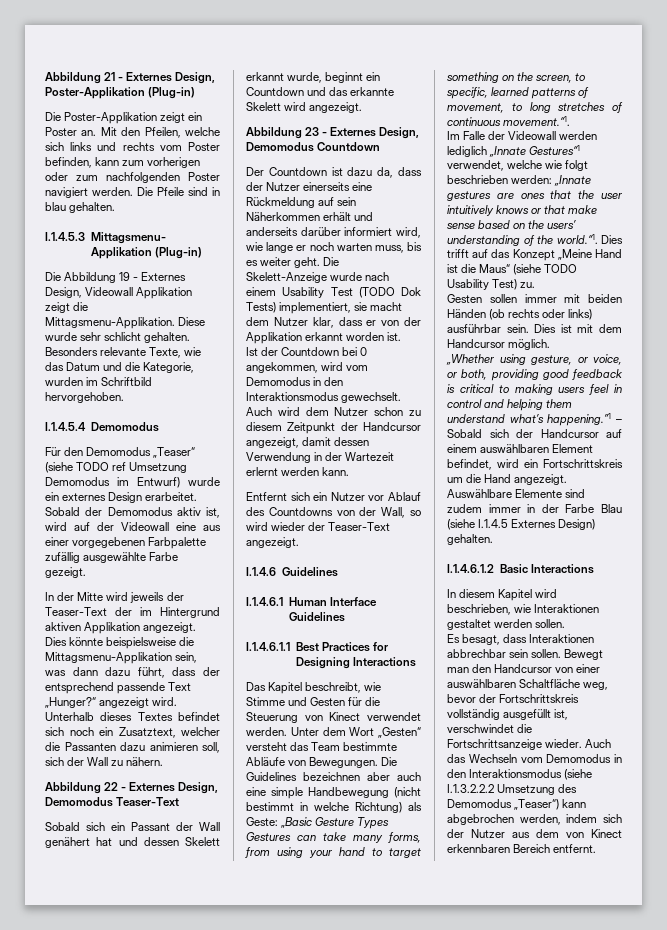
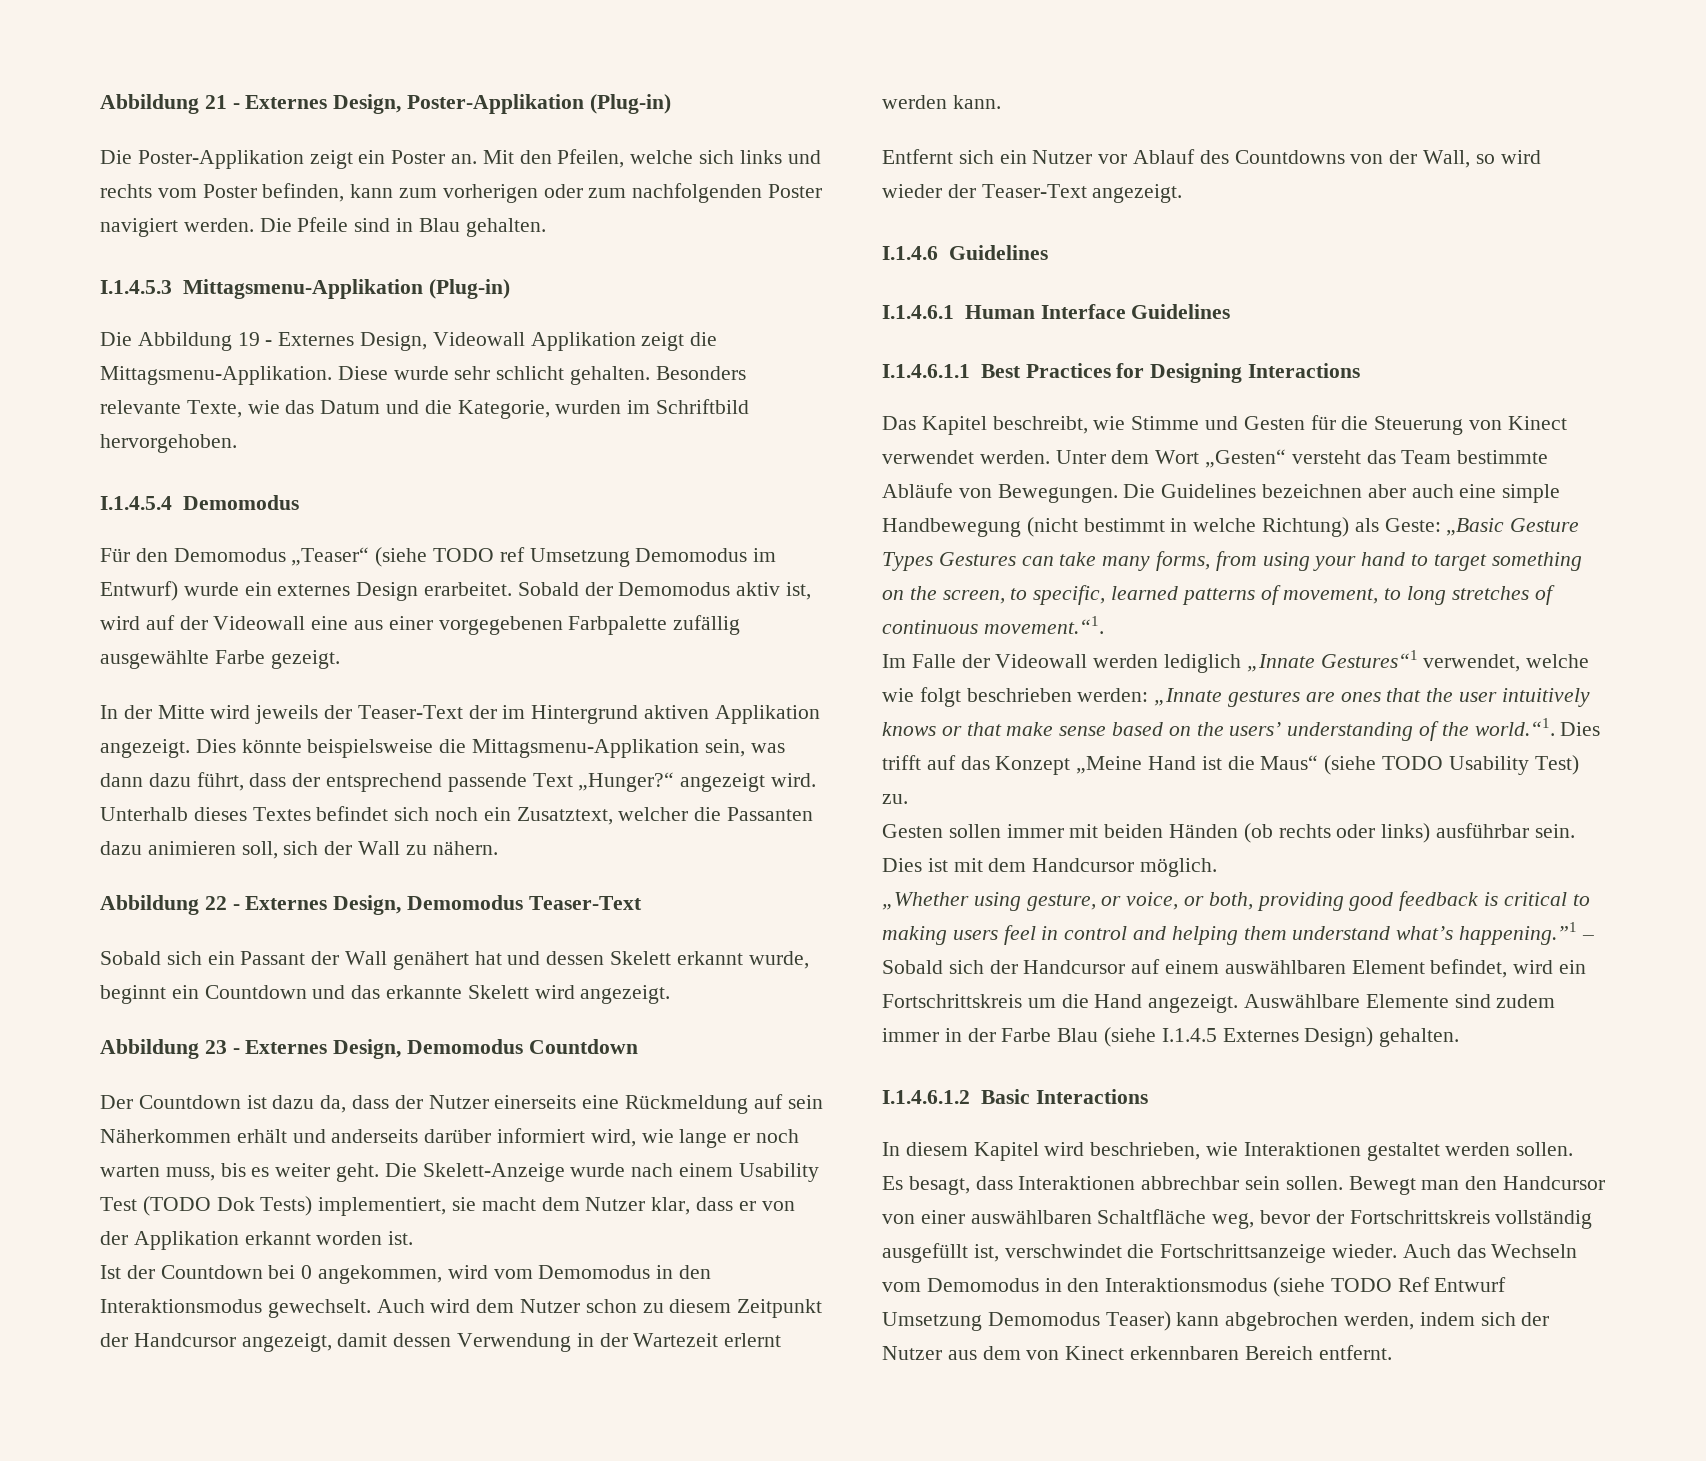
[45,202,66,211] blau -> [418,218,460,232] Blau
[447,784,578,795] [447,799,560,810] I.1.3.2.2.2 Umsetzung des Demomodus „Teaser“) -> [1330,1277,1507,1292] [882,1311,1171,1331] TODO Ref Entwurf Umsetzung Demomodus Teaser)

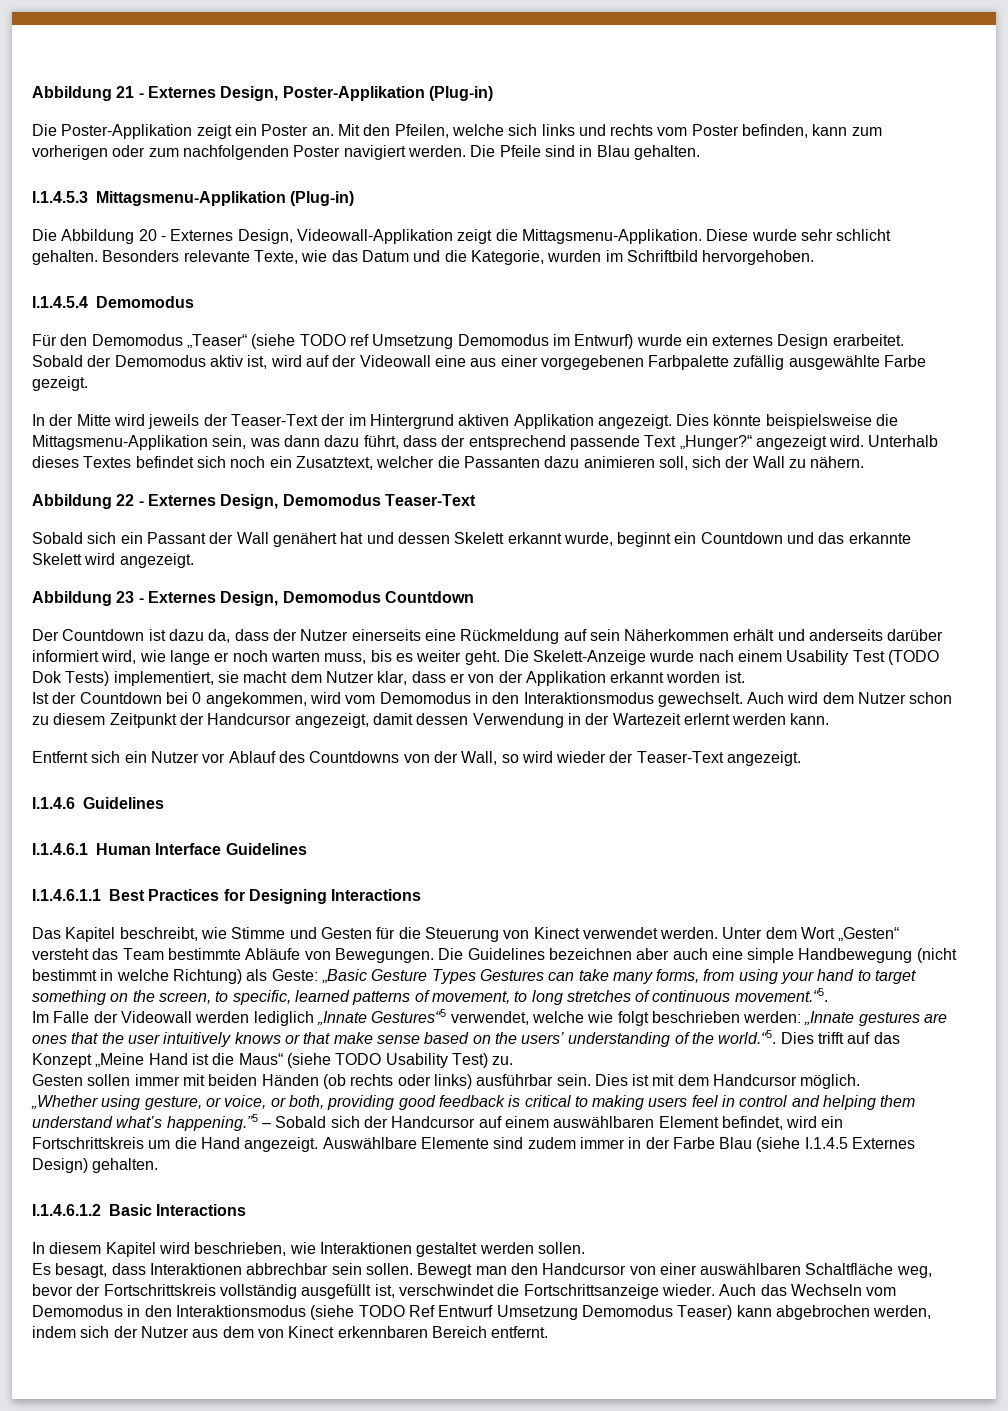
[237,332,636,351] 19 - Externes Design, Videowall Applikation -> [138,229,453,244] 20 - Externes Design, Videowall-Applikation
[983,616,1104,634] movement.“1. -> [734,988,828,1002] movement.“5.
[1320,650,1418,668] Gestures“1 -> [371,1009,447,1023] Gestures“5
[1474,718,1555,736] world.“1. -> [718,1030,777,1044] world.“5.
[1459,922,1578,945] happening.”1 -> [166,1114,258,1131] happening.”5

